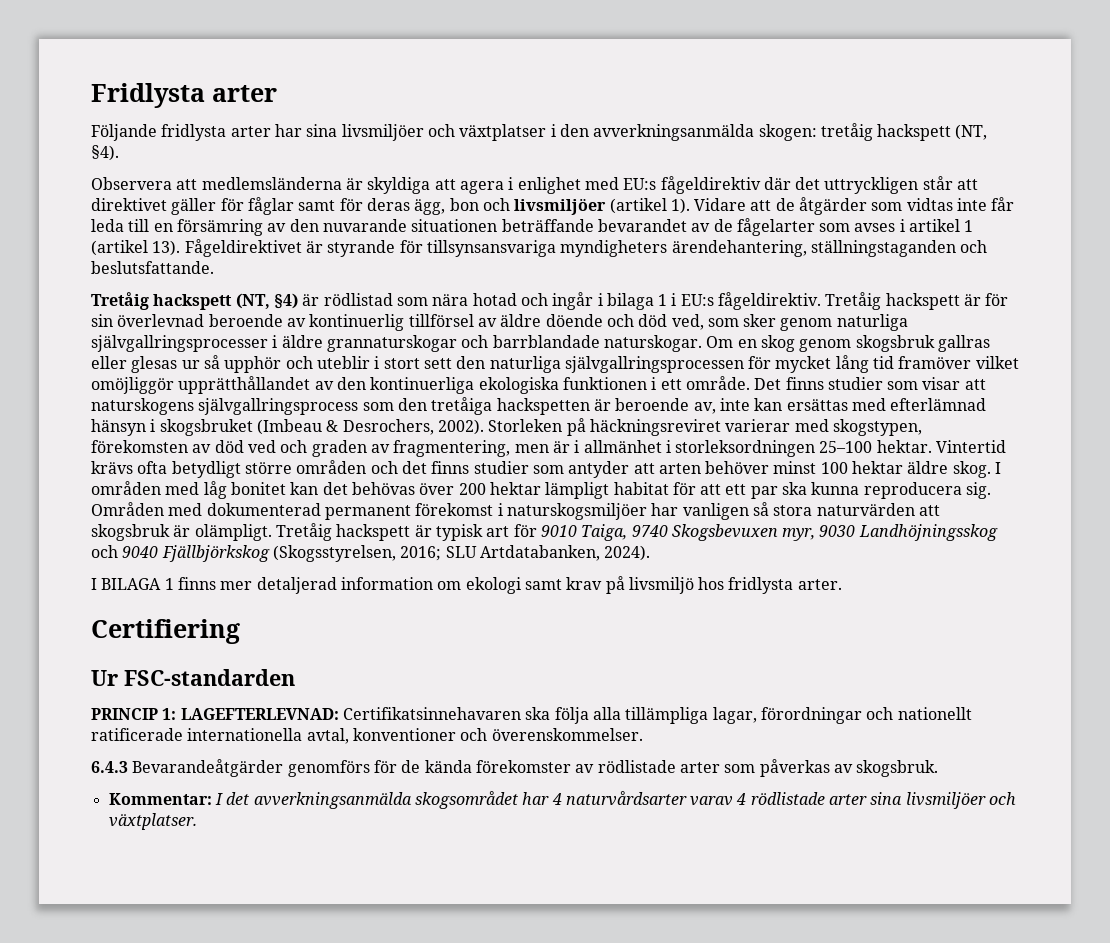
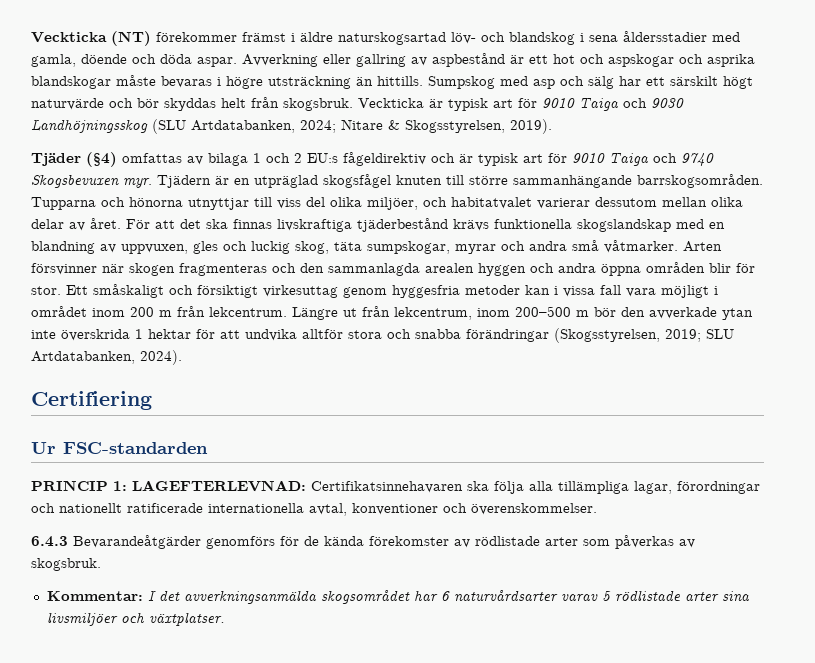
[91,83,277,108] [91,123,988,141] [91,145,119,161] [91,176,979,194] [91,197,1015,215] [91,218,974,236] [91,239,988,257] [91,261,214,274] [91,292,1009,310] [91,314,908,331] [91,335,990,352] [91,355,1019,373] [91,376,986,394] [91,397,987,415] [91,418,922,436] [91,440,1007,457] [91,460,1002,478] [91,481,992,499] [91,502,940,520] [91,523,998,541] [91,545,651,562] [91,576,842,594] Fridlysta arter // Följande fridlysta arter har sina livsmiljöer och växtplatser i den avverkningsanmälda skogen: tretåig hackspett (NT, §4). // Observera att medlemsländerna är skyldiga att agera i enlighet med EU:s fågeldirektiv där det uttryckligen står att direktivet gäller för fåglar samt för deras ägg, bon och livsmiljöer (artikel 1). Vidare att de åtgärder som vidtas inte får leda till en försämring av den nuvarande situationen beträffande bevarandet av de fågelarter som avses i artikel 1 (artikel 13). Fågeldirektivet är styrande för tillsynsansvariga myndigheters ärendehantering, ställningstaganden och beslutsfattande. // Tretåig hackspett (NT, §4) är rödlistad som nära hotad och ingår i bilaga 1 i EU:s fågeldirektiv. Tretåig hackspett är för sin överlevnad beroende av kontinuerlig tillförsel av äldre döende och död ved, som sker genom naturliga självgallringsprocesser i äldre grannaturskogar och barrblandade naturskogar. Om en skog genom skogsbruk gallras eller glesas ur så upphör och uteblir i stort sett den naturliga självgallringsprocessen för mycket lång tid framöver vilket omöjliggör upprätthållandet av den kontinuerliga ekologiska funktionen i ett område. Det finns studier som visar att naturskogens självgallringsprocess som den tretåiga hackspetten är beroende av, inte kan ersättas med efterlämnad hänsyn i skogsbruket (Imbeau & Desrochers, 2002). Storleken på häckningsreviret varierar med skogstypen, förekomsten av död ved och graden av fragmentering, men är i allmänhet i storleksordningen 25–100 hektar. Vintertid krävs ofta betydligt större områden och det finns studier som antyder att arten behöver minst 100 hektar äldre skog. I områden med låg bonitet kan det behövas över 200 hektar lämpligt habitat för att ett par ska kunna reproducera sig. Områden med dokumenterad permanent förekomst i naturskogsmiljöer har vanligen så stora naturvärden att skogsbruk är olämpligt. Tretåig hackspett är typisk art för 9010 Taiga, 9740 Skogsbevuxen myr, 9030 Landhöjningsskog och 9040 Fjällbjörkskog (Skogsstyrelsen, 2016; SLU Artdatabanken, 2024). // I BILAGA 1 finns mer detaljerad information om ekologi samt krav på livsmiljö hos fridlysta arter. -> [31,31,740,46] [31,53,755,67] [31,75,753,89] [31,97,684,111] [31,119,552,134] [31,152,714,167] [31,174,763,188] [31,197,743,210] [31,218,725,232] [31,240,722,254] [31,262,755,276] [31,284,718,298] [31,306,753,320] [31,328,734,343] [31,350,182,365] Veckticka (NT) förekommer främst i äldre naturskogsartad löv- och blandskog i sena åldersstadier med gamla, döende och döda aspar. Avverkning eller gallring av aspbestånd är ett hot och aspskogar och asprika blandskogar måste bevaras i högre utsträckning än hittills. Sumpskog med asp och sälg har ett särskilt högt naturvärde och bör skyddas helt från skogsbruk. Veckticka är typisk art för 9010 Taiga och 9030 Landhöjningsskog (SLU Artdatabanken, 2024; Nitare & Skogsstyrelsen, 2019). // Tjäder (§4) omfattas av bilaga 1 och 2 EU:s fågeldirektiv och är typisk art för 9010 Taiga och 9740 Skogsbevuxen myr. Tjädern är en utpräglad skogsfågel knuten till större sammanhängande barrskogsområden. Tupparna och hönorna utnyttjar till viss del olika miljöer, och habitatvalet varierar dessutom mellan olika delar av året. För att det ska finnas livskraftiga tjäderbestånd krävs funktionella skogslandskap med en blandning av uppvuxen, gles och luckig skog, täta sumpskogar, myrar och andra små våtmarker. Arten försvinner när skogen fragmenteras och den sammanlagda arealen hyggen och andra öppna områden blir för stor. Ett småskaligt och försiktigt virkesuttag genom hyggesfria metoder kan i vissa fall vara möjligt i området inom 200 m från lekcentrum. Längre ut från lekcentrum, inom 200–500 m bör den avverkade ytan inte överskrida 1 hektar för att undvika alltför stora och snabba förändringar (Skogsstyrelsen, 2019; SLU Artdatabanken, 2024).
[551,793,562,805] 4 -> [440,591,450,601] 6
[736,793,747,805] 4 -> [601,591,611,601] 5

